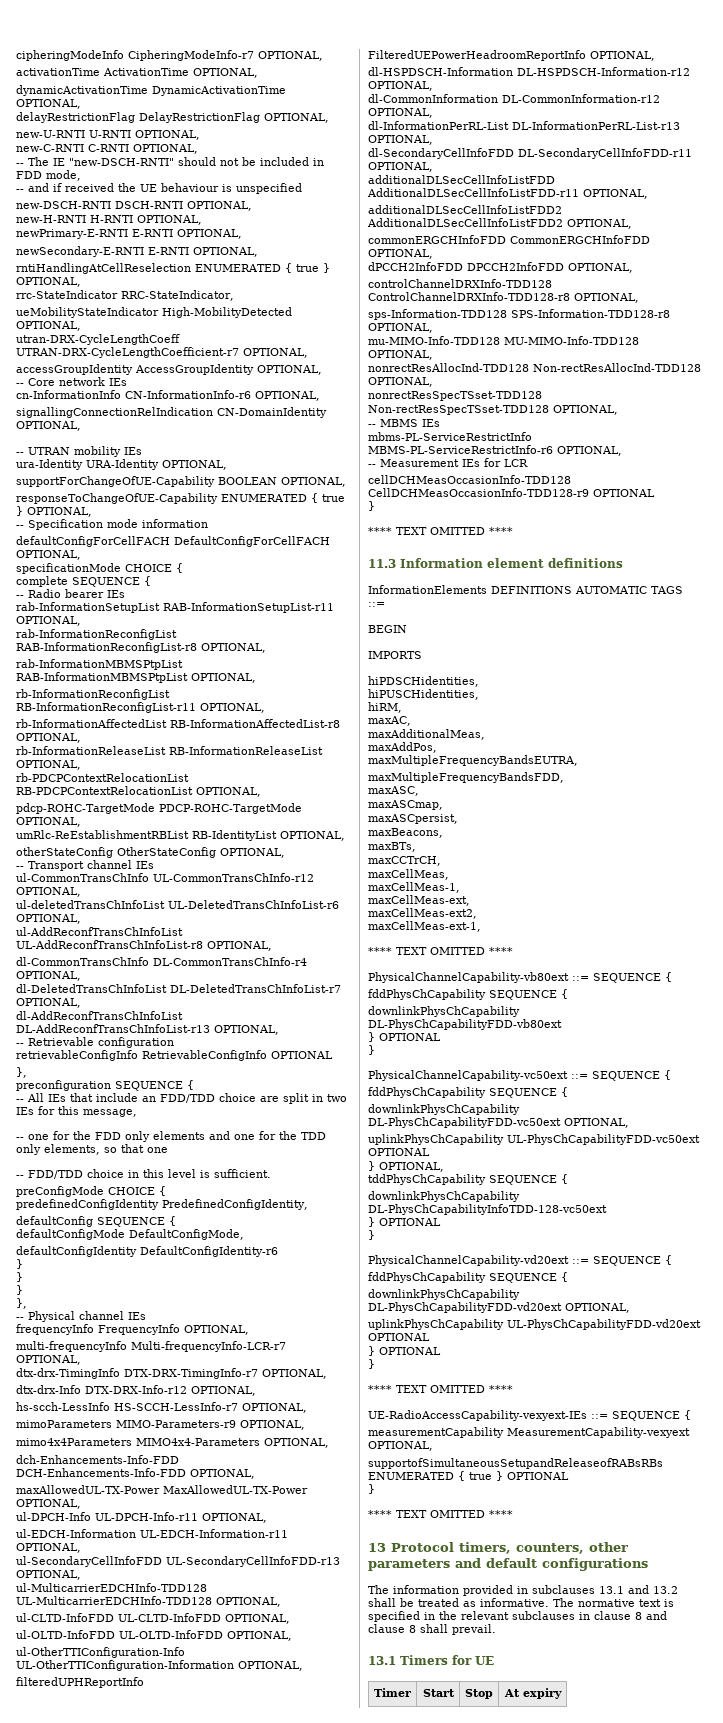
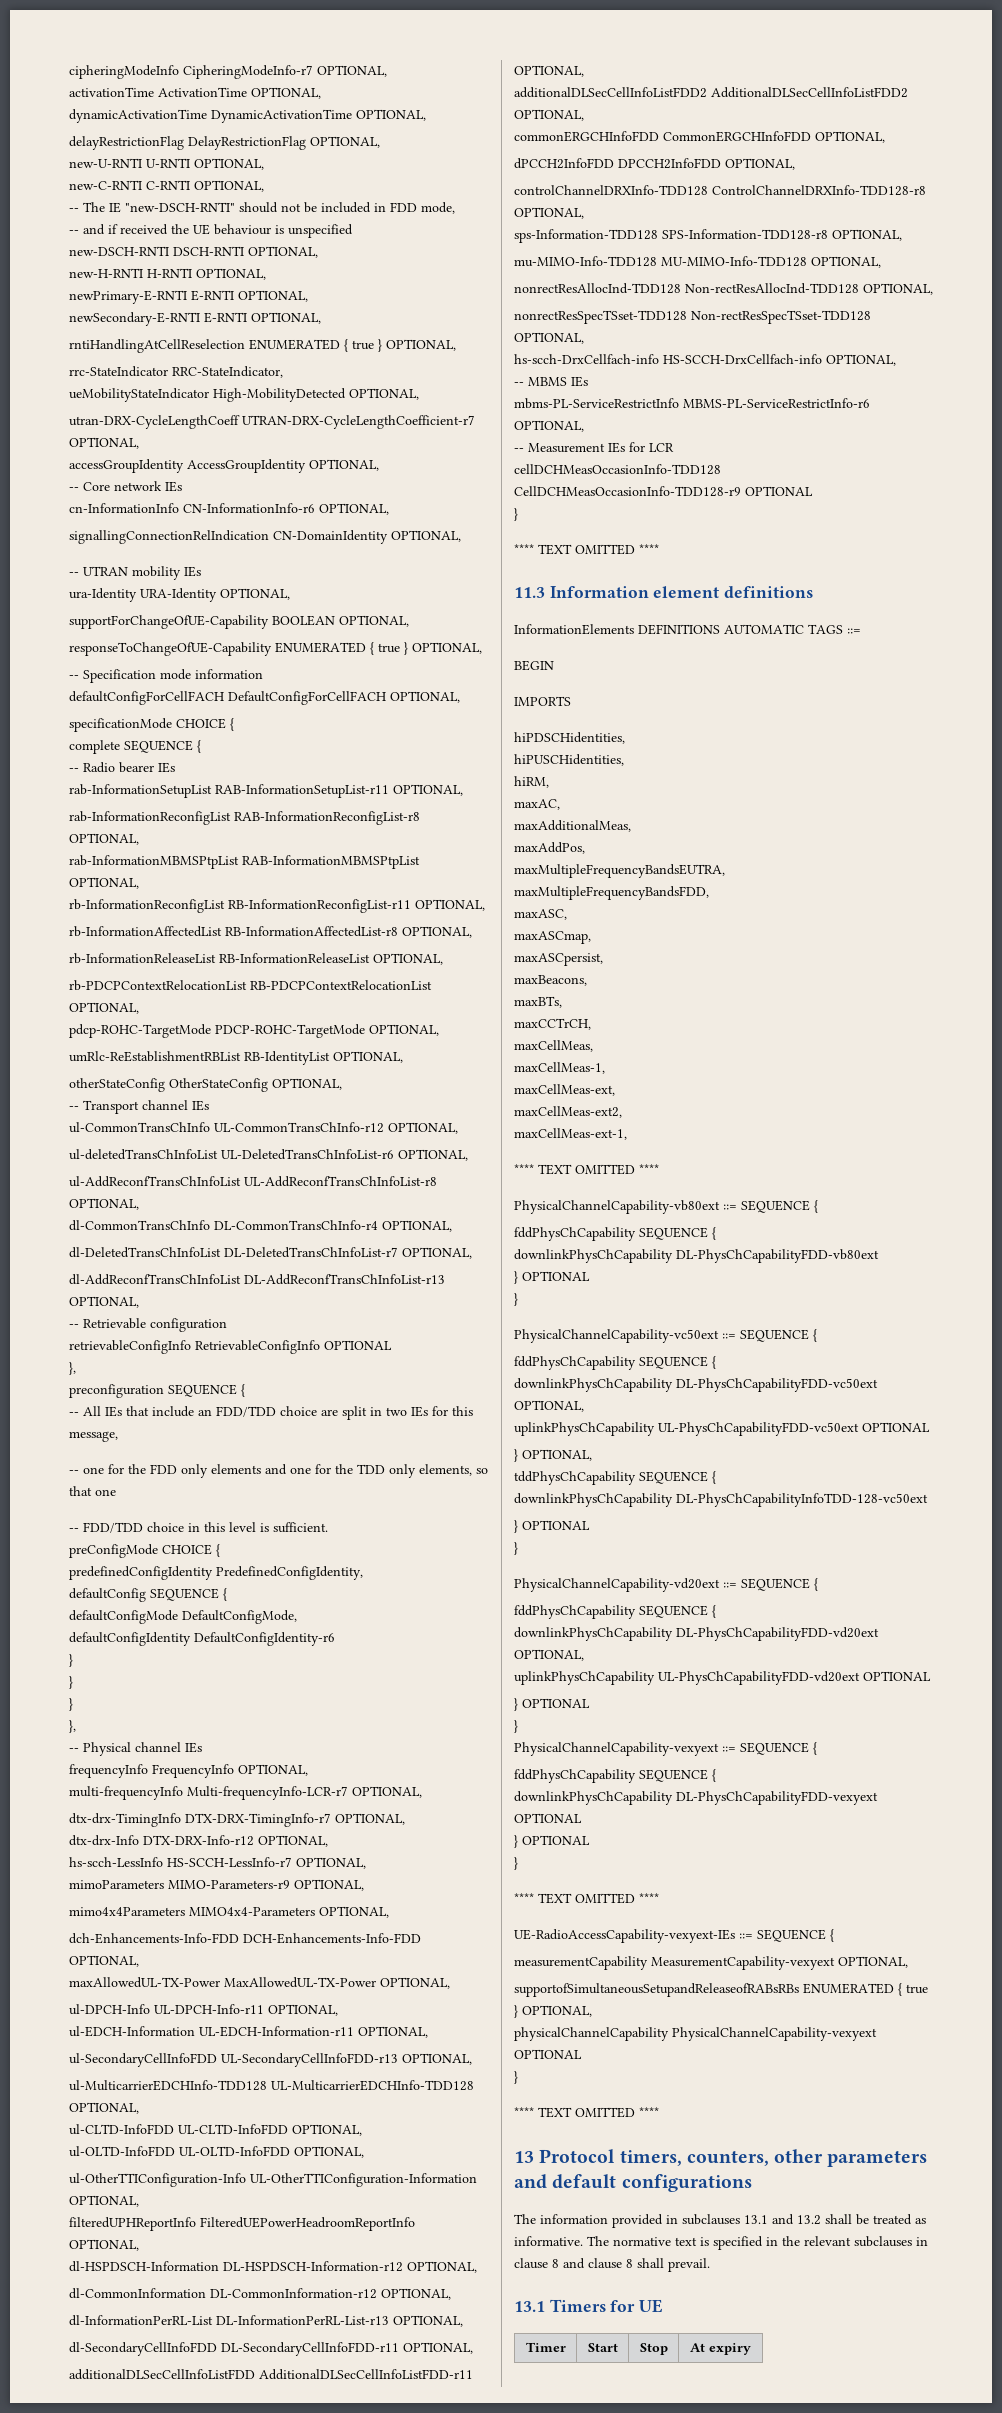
(618, 410) none -> [514,354,896,366] // hs-scch-DrxCellfach-info HS-SCCH-DrxCellfach-info OPTIONAL,
(375, 1364) none -> [514,1742,817,1756] [514,1769,716,1783] [514,1791,878,1805] [514,1813,582,1823] [514,1835,590,1848] [514,1857,518,1870] // PhysicalChannelCapability-vexyext ::= SEQUENCE { // fddPhysChCapability SEQUENCE { // downlinkPhysChCapability DL-PhysChCapabilityFDD-vexyext OPTIONAL // } OPTIONAL // }
(503, 1476) none -> [522,2005,592,2017] [514,2027,877,2041] OPTIONAL, // physicalChannelCapability PhysicalChannelCapability-vexyext

